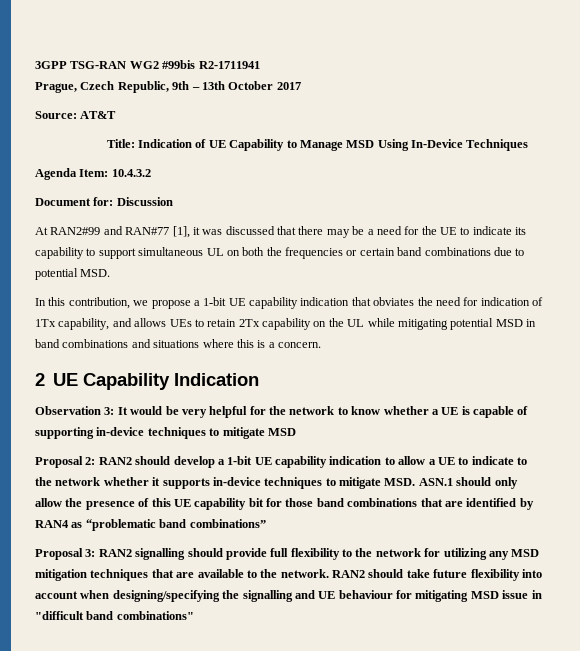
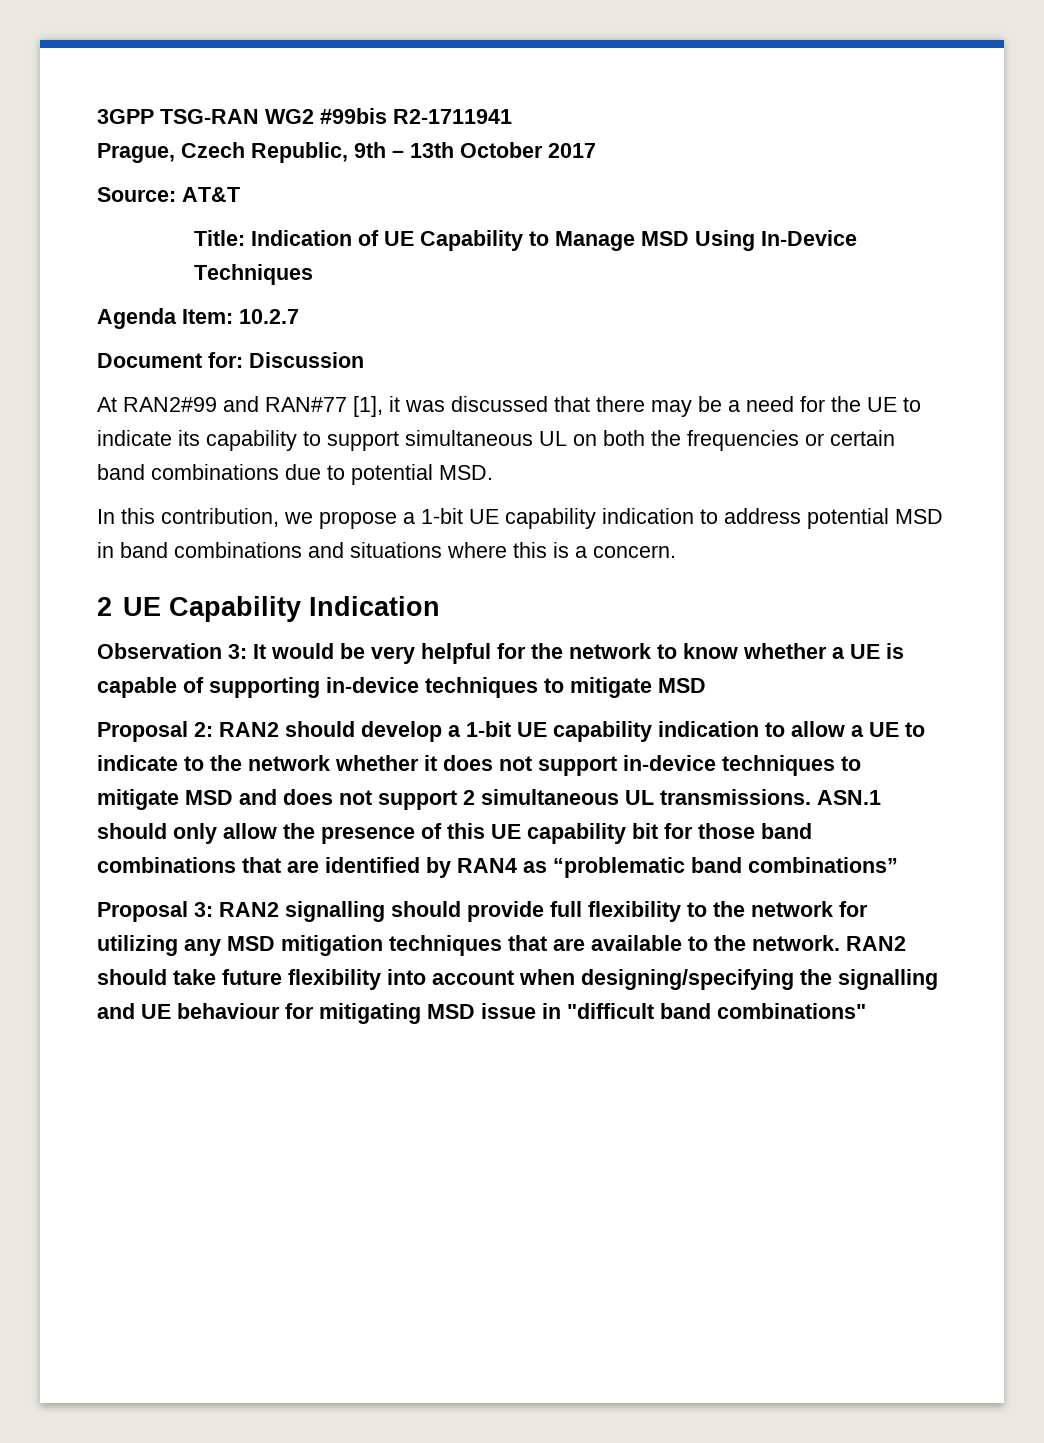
[111,169,151,177] 10.4.3.2 -> [239,309,299,324] 10.2.7
[351,297,543,306] [35,318,448,330] that obviates the need for indication of 1Tx capability, and allows UEs to retain 2Tx capability on the UL while mitigating -> [700,508,801,524] to address
[162,477,416,489] supports in-device techniques to mitigate MSD. -> [443,755,861,776] [97,789,811,810] does not support in-device techniques to mitigate MSD and does not support 2 simultaneous UL transmissions.

